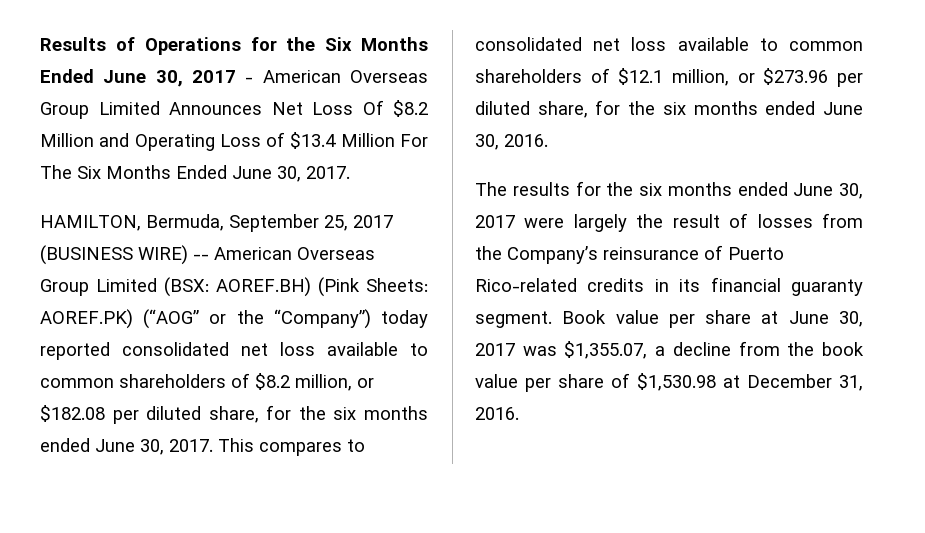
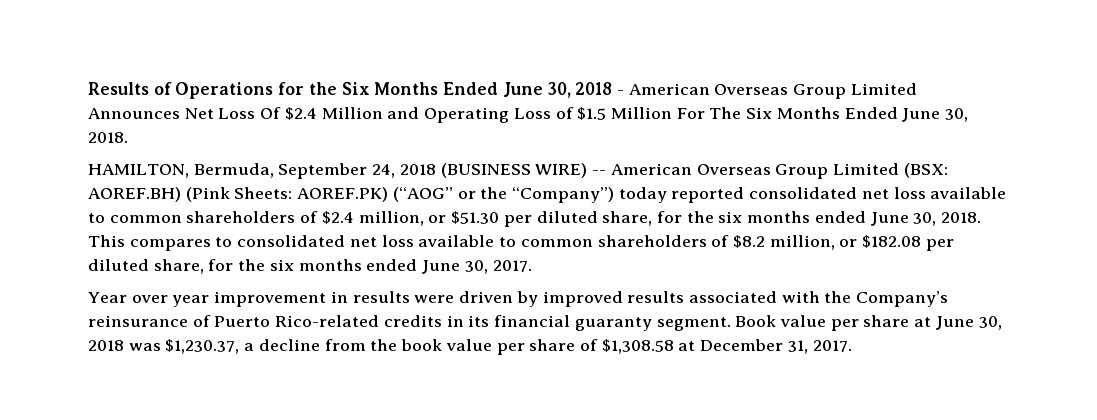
[192,70,236,83] 2017 -> [575,82,613,95] 2018
[393,100,428,117] $8.2 -> [284,107,317,120] $2.4
[290,132,337,149] $13.4 -> [577,107,607,120] $1.5
[306,166,350,179] 2017. -> [88,132,128,143] 2018.
[324,215,393,231] 25, 2017 -> [372,164,436,178] 24, 2018
(250, 380) none -> [321,211,982,227] [88,235,730,251] $2.4 million, or $51.30 per diluted share, for the six months ended June 30, 2018. This compares to consolidated net loss available to common shareholders of
[218,438,365,456] [475,37,863,51] [475,68,863,87] [475,100,863,118] [475,134,548,150] [475,181,863,199] [475,213,863,232] This compares to consolidated net loss available to common shareholders of $12.1 million, or $273.96 per diluted share, for the six months ended June 30, 2016. // The results for the six months ended June 30, 2017 were largely the result of losses from -> [88,291,820,307] // Year over year improvement in results were driven by improved results associated with
[475,341,648,359] 2017 was $1,355.07, -> [88,339,240,354] 2018 was $1,230.37,
[637,373,716,391] $1,530.98 -> [601,339,674,354] $1,308.58
[475,407,519,420] 2016. -> [812,340,852,352] 2017.

